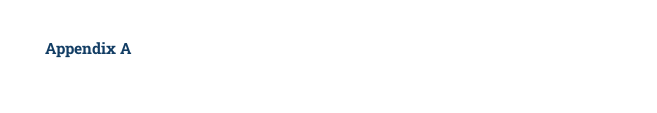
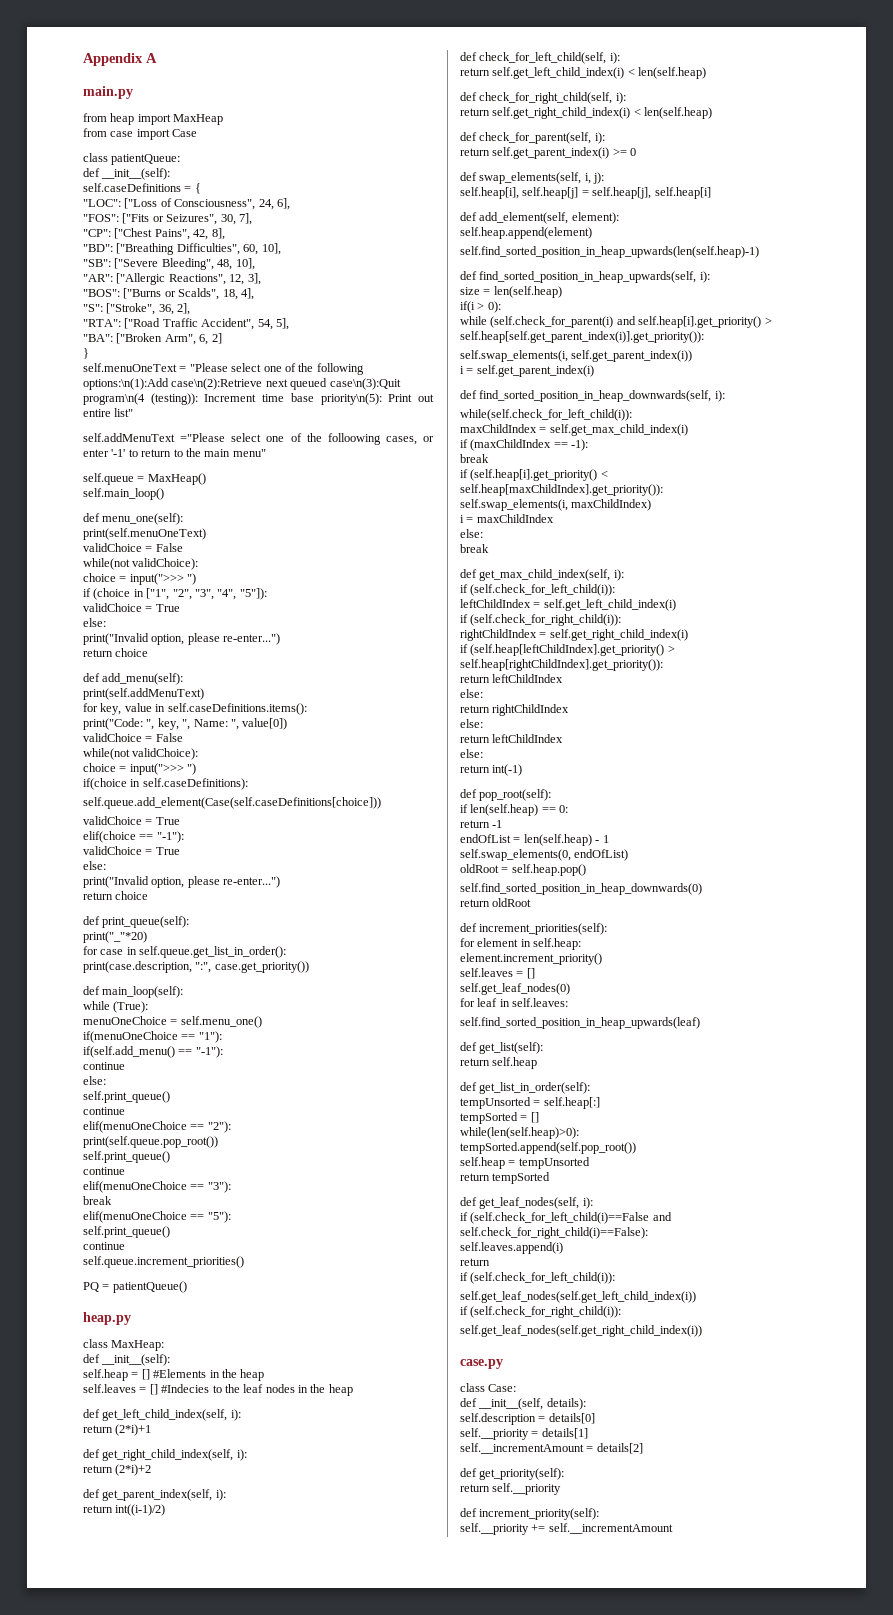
(133, 48) none -> [83,86,133,99] [83,113,224,125] [83,128,198,140] [83,153,181,165] [83,168,171,180] [83,183,201,194] [83,198,290,210] [83,213,252,225] [83,228,225,240] [83,243,281,255] [83,258,255,270] [83,273,261,285] [83,288,254,300] [83,303,191,315] [83,318,289,330] [83,333,222,345] [83,348,89,359] [83,363,364,375] [83,378,401,390] [83,393,434,405] [83,408,134,417] [83,433,434,445] [83,448,266,457] [83,473,206,485] [83,488,164,500] [83,513,184,525] [83,528,206,540] [83,543,183,552] [83,558,199,570] [83,573,197,585] [83,588,267,600] [83,603,180,612] [83,618,106,627] [83,633,281,645] [83,648,149,657] [83,673,184,685] [83,688,204,700] [83,703,307,715] [83,718,288,730] [83,733,183,742] [83,748,199,760] [83,763,197,775] [83,778,248,790] [83,797,381,809] [83,816,180,825] [83,831,184,843] [83,846,180,855] [83,861,106,870] [83,876,281,888] [83,891,149,900] [83,916,190,928] [83,931,147,943] [83,946,287,958] [83,961,309,973] [83,986,184,998] [83,1001,149,1013] [83,1016,262,1028] [83,1031,222,1043] [83,1046,223,1058] [83,1062,125,1070] [83,1076,106,1085] [83,1091,170,1103] [83,1107,125,1115] [83,1121,231,1133] [83,1136,218,1148] [83,1151,170,1163] [83,1167,125,1175] [83,1181,231,1193] [83,1196,112,1205] [83,1211,231,1223] [83,1226,170,1238] [83,1242,125,1250] [83,1256,244,1268] [83,1281,187,1293] [83,1312,131,1325] [83,1339,165,1351] [83,1354,171,1366] [83,1369,265,1381] [83,1384,353,1396] [83,1409,241,1421] [83,1424,152,1436] [83,1449,247,1461] [83,1464,152,1476] [83,1489,226,1501] [83,1504,166,1516] [460,52,620,64] [460,67,707,79] [460,92,626,104] [460,107,713,119] [460,132,605,144] [460,147,637,159] [460,172,605,184] [460,187,711,199] [460,212,619,224] [460,227,592,239] [460,246,759,258] [460,271,710,283] [460,286,562,298] [460,301,501,313] [460,316,772,328] [460,331,704,343] [460,350,693,362] [460,365,594,377] [460,390,725,402] [460,409,632,421] [460,424,688,436] [460,439,589,451] [460,454,489,463] [460,469,608,481] [460,484,663,496] [460,499,652,511] [460,514,554,523] [460,529,483,538] [460,544,489,553] [460,569,624,581] [460,584,616,596] [460,599,676,611] [460,614,622,626] [460,629,688,641] [460,644,675,656] [460,659,663,671] [460,674,564,683] [460,689,483,698] [460,704,570,716] [460,719,483,728] [460,734,564,743] [460,749,483,758] [460,764,523,776] [460,789,552,801] [460,804,569,816] [460,820,503,828] [460,834,609,846] [460,849,629,861] [460,864,586,876] [460,883,702,895] [460,898,532,907] [460,923,608,935] [460,938,582,950] [460,953,602,965] [460,968,535,979] [460,983,570,995] [460,998,569,1007] [460,1017,700,1029] [460,1042,544,1054] [460,1057,538,1069] [460,1082,591,1094] [460,1097,600,1109] [460,1112,539,1124] [460,1127,579,1139] [460,1142,636,1154] [460,1157,590,1169] [460,1172,551,1184] [460,1197,593,1209] [460,1212,672,1224] [460,1227,648,1239] [460,1242,563,1254] [460,1258,490,1266] [460,1272,616,1284] [460,1291,696,1303] [460,1306,622,1318] [460,1325,702,1337] [460,1359,503,1369] [460,1383,517,1392] [460,1398,586,1410] [460,1413,595,1425] [460,1428,588,1440] [460,1443,643,1454] [460,1468,565,1480] [460,1483,562,1495] [460,1508,600,1520] [460,1523,673,1535] // main.py // from heap import MaxHeap // from case import Case // class patientQueue: // def __init__(self): // self.caseDefinitions = { // "LOC": ["Loss of Consciousness", 24, 6], // "FOS": ["Fits or Seizures", 30, 7], // "CP": ["Chest Pains", 42, 8], // "BD": ["Breathing Difficulties", 60, 10], // "SB": ["Severe Bleeding", 48, 10], // "AR": ["Allergic Reactions", 12, 3], // "BOS": ["Burns or Scalds", 18, 4], // "S": ["Stroke", 36, 2], // "RTA": ["Road Traffic Accident", 54, 5], // "BA": ["Broken Arm", 6, 2] // } // self.menuOneText = "Please select one of the following options:\n(1):Add case\n(2):Retrieve next queued case\n(3):Quit program\n(4 (testing)): Increment time base priority\n(5): Print out entire list" // self.addMenuText ="Please select one of the folloowing cases, or enter '-1' to return to the main menu" // self.queue = MaxHeap() // self.main_loop() // def menu_one(self): // print(self.menuOneText) // validChoice = False // while(not validChoice): // choice = input(">>> ") // if (choice in ["1", "2", "3", "4", "5"]): // validChoice = True // else: // print("Invalid option, please re-enter...") // return choice // def add_menu(self): // print(self.addMenuText) // for key, value in self.caseDefinitions.items(): // print("Code: ", key, ", Name: ", value[0]) // validChoice = False // while(not validChoice): // choice = input(">>> ") // if(choice in self.caseDefinitions): // self.queue.add_element(Case(self.caseDefinitions[choice])) // validChoice = True // elif(choice == "-1"): // validChoice = True // else: // print("Invalid option, please re-enter...") // return choice // def print_queue(self): // print("_"*20) // for case in self.queue.get_list_in_order(): // print(case.description, ":", case.get_priority()) // def main_loop(self): // while (True): // menuOneChoice = self.menu_one() // if(menuOneChoice == "1"): // if(self.add_menu() == "-1"): // continue // else: // self.print_queue() // continue // elif(menuOneChoice == "2"): // print(self.queue.pop_root()) // self.print_queue() // continue // elif(menuOneChoice == "3"): // break // elif(menuOneChoice == "5"): // self.print_queue() // continue // self.queue.increment_priorities() // PQ = patientQueue() // heap.py // class MaxHeap: // def __init__(self): // self.heap = [] #Elements in the heap // self.leaves = [] #Indecies to the leaf nodes in the heap // def get_left_child_index(self, i): // return (2*i)+1 // def get_right_child_index(self, i): // return (2*i)+2 // def get_parent_index(self, i): // return int((i-1)/2) // def check_for_left_child(self, i): // return self.get_left_child_index(i) < len(self.heap) // def check_for_right_child(self, i): // return self.get_right_child_index(i) < len(self.heap) // def check_for_parent(self, i): // return self.get_parent_index(i) >= 0 // def swap_elements(self, i, j): // self.heap[i], self.heap[j] = self.heap[j], self.heap[i] // def add_element(self, element): // self.heap.append(element) // self.find_sorted_position_in_heap_upwards(len(self.heap)-1) // def find_sorted_position_in_heap_upwards(self, i): // size = len(self.heap) // if(i > 0): // while (self.check_for_parent(i) and self.heap[i].get_priority() > self.heap[self.get_parent_index(i)].get_priority()): // self.swap_elements(i, self.get_parent_index(i)) // i = self.get_parent_index(i) // def find_sorted_position_in_heap_downwards(self, i): // while(self.check_for_left_child(i)): // maxChildIndex = self.get_max_child_index(i) // if (maxChildIndex == -1): // break // if (self.heap[i].get_priority() < self.heap[maxChildIndex].get_priority()): // self.swap_elements(i, maxChildIndex) // i = maxChildIndex // else: // break // def get_max_child_index(self, i): // if (self.check_for_left_child(i)): // leftChildIndex = self.get_left_child_index(i) // if (self.check_for_right_child(i)): // rightChildIndex = self.get_right_child_index(i) // if (self.heap[leftChildIndex].get_priority() > self.heap[rightChildIndex].get_priority()): // return leftChildIndex // else: // return rightChildIndex // else: // return leftChildIndex // else: // return int(-1) // def pop_root(self): // if len(self.heap) == 0: // return -1 // endOfList = len(self.heap) - 1 // self.swap_elements(0, endOfList) // oldRoot = self.heap.pop() // self.find_sorted_position_in_heap_downwards(0) // return oldRoot // def increment_priorities(self): // for element in self.heap: // element.increment_priority() // self.leaves = [] // self.get_leaf_nodes(0) // for leaf in self.leaves: // self.find_sorted_position_in_heap_upwards(leaf) // def get_list(self): // return self.heap // def get_list_in_order(self): // tempUnsorted = self.heap[:] // tempSorted = [] // while(len(self.heap)>0): // tempSorted.append(self.pop_root()) // self.heap = tempUnsorted // return tempSorted // def get_leaf_nodes(self, i): // if (self.check_for_left_child(i)==False and self.check_for_right_child(i)==False): // self.leaves.append(i) // return // if (self.check_for_left_child(i)): // self.get_leaf_nodes(self.get_left_child_index(i)) // if (self.check_for_right_child(i)): // self.get_leaf_nodes(self.get_right_child_index(i)) // case.py // class Case: // def __init__(self, details): // self.description = details[0] // self.__priority = details[1] // self.__incrementAmount = details[2] // def get_priority(self): // return self.__priority // def increment_priority(self): // self.__priority += self.__incrementAmount

